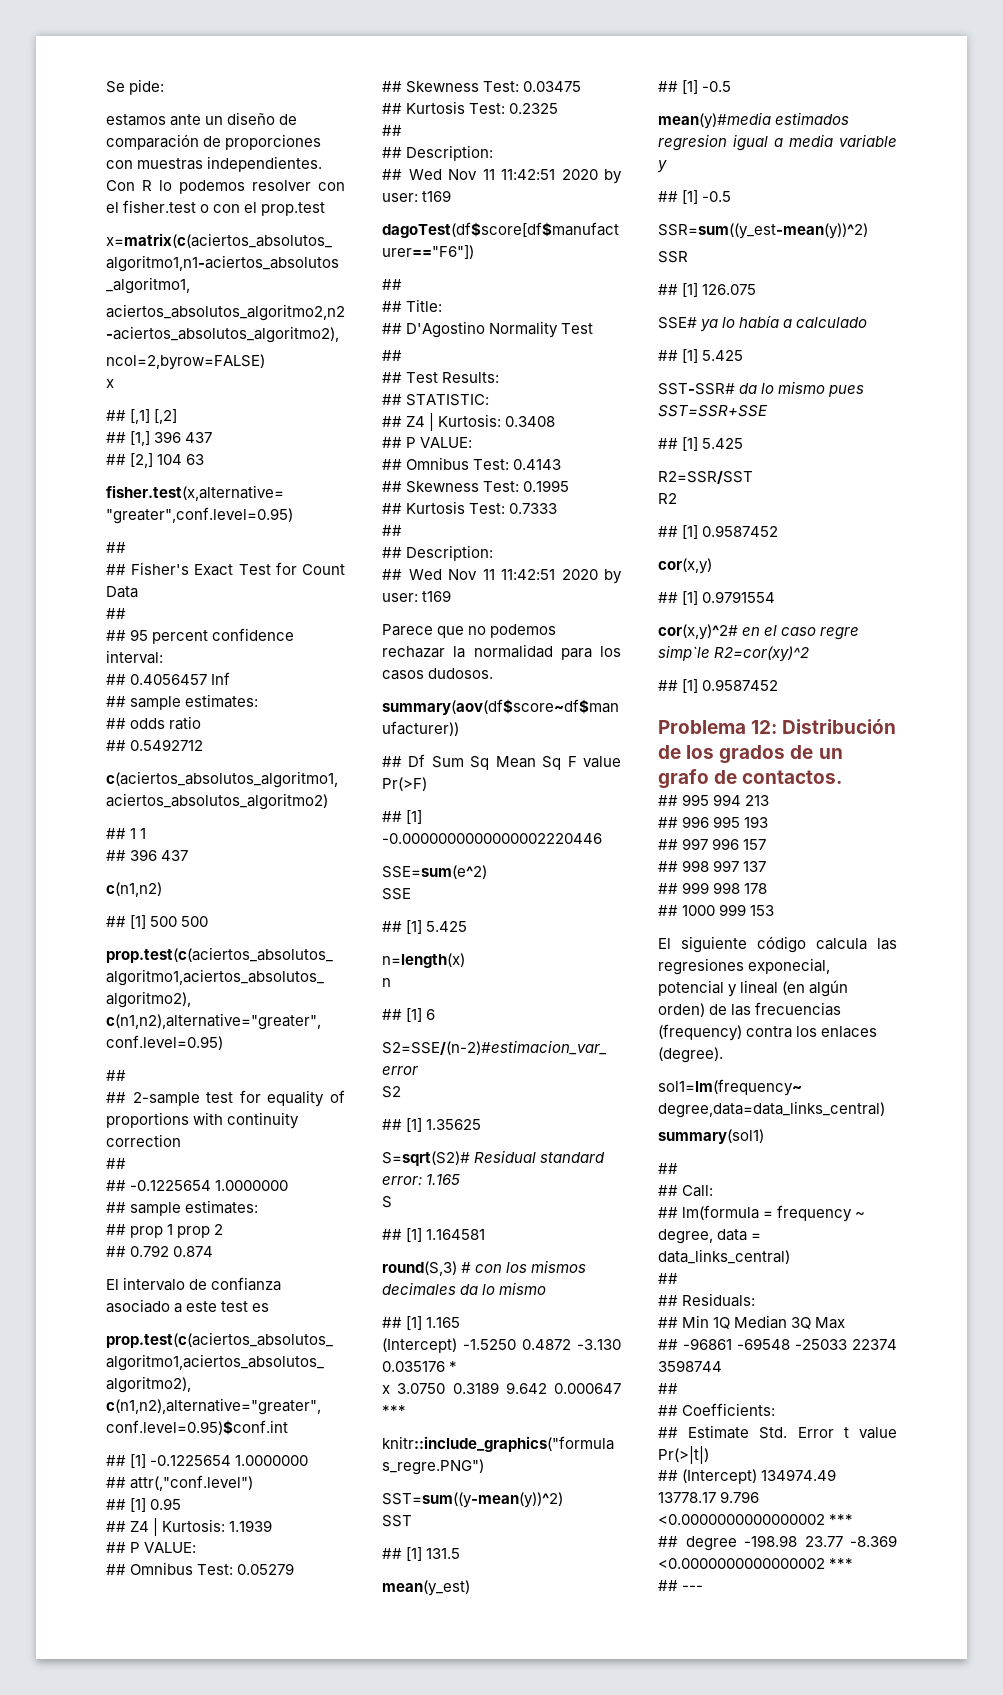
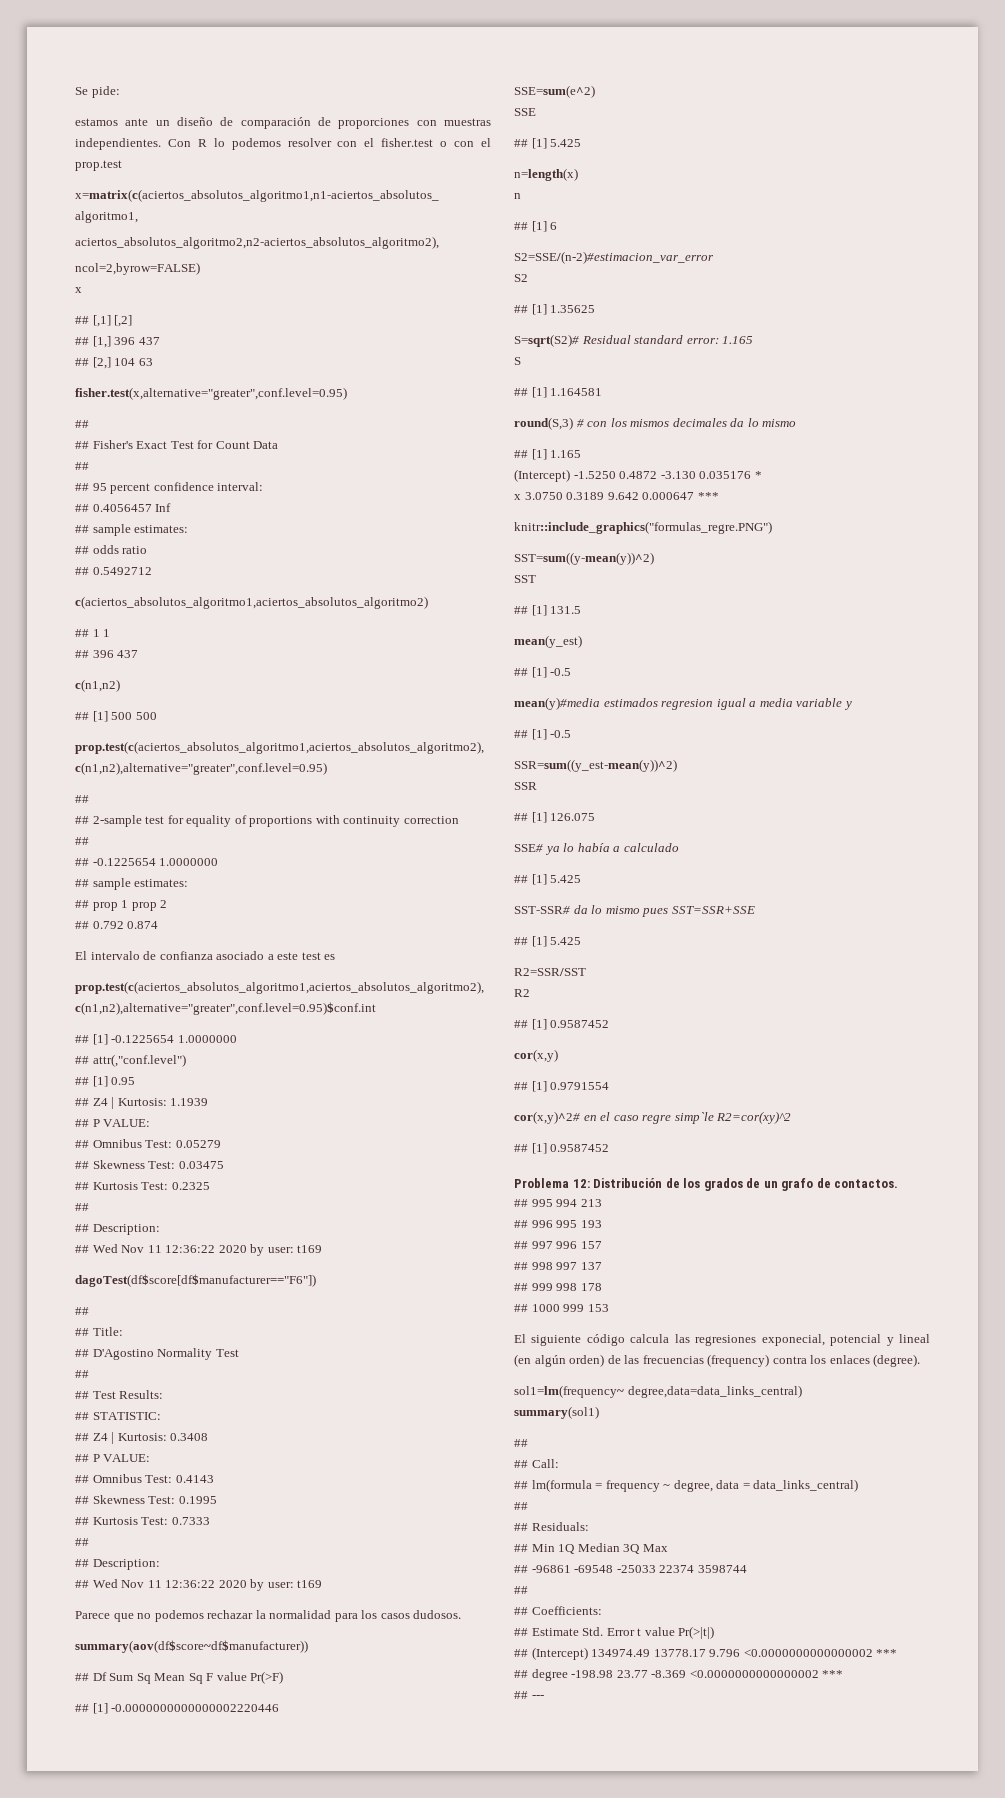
[501,169,555,180] 11:42:51 -> [165,1245,216,1253] 12:36:22
[501,569,555,580] 11:42:51 -> [165,1580,216,1588] 12:36:22

